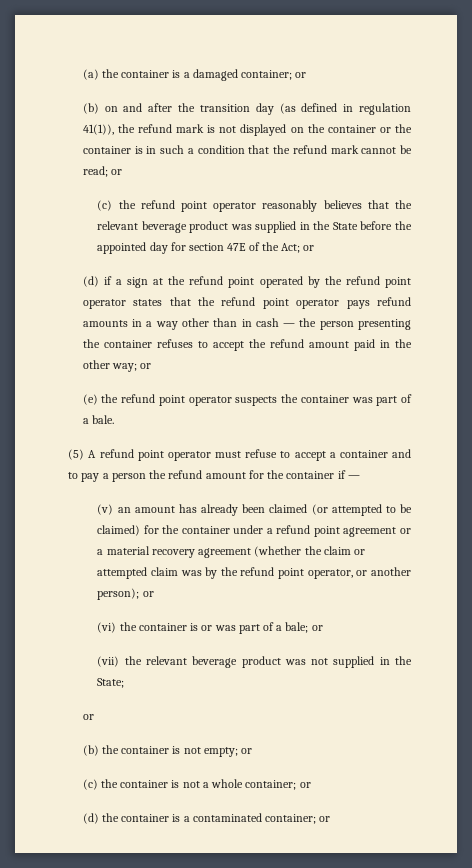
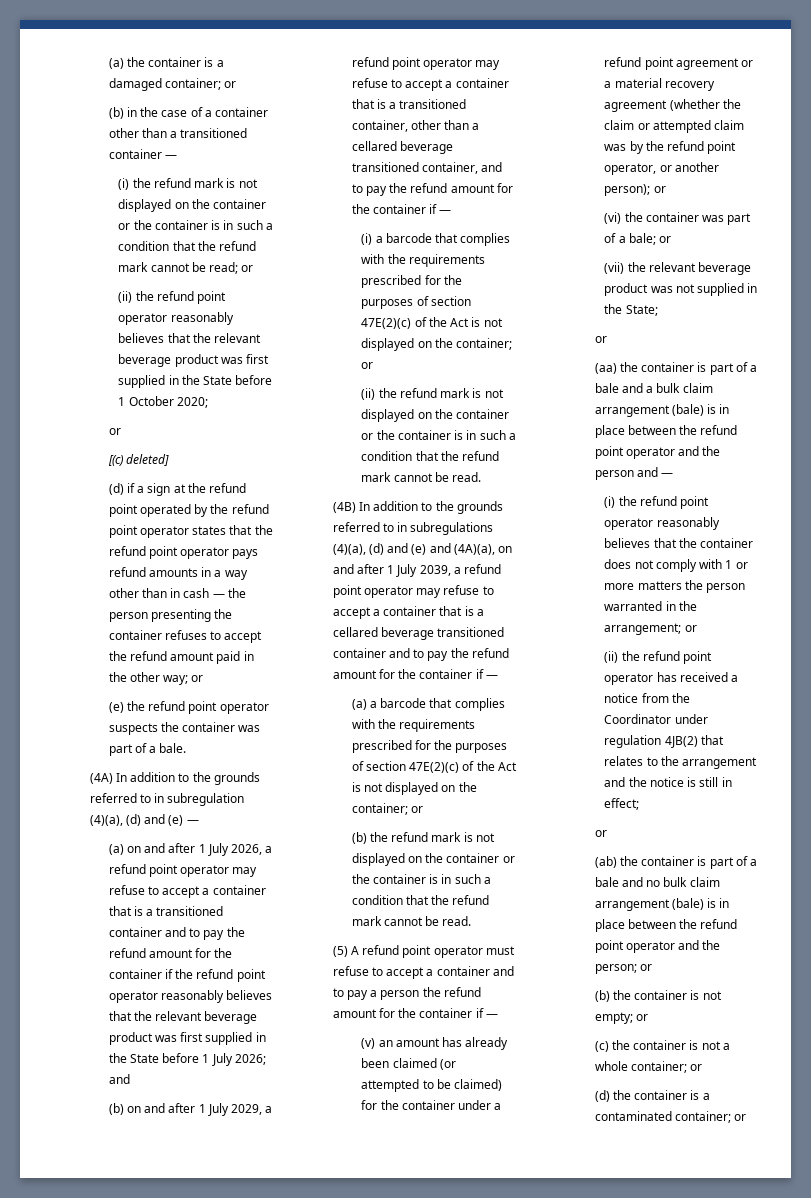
[104,103,411,115] [82,124,114,135] on and after the transition day (as defined in regulation 41(1)), -> [126,107,269,117] [108,128,248,138] [108,149,177,159] [118,178,130,190] in the case of a container other than a transitioned container — // (i)
[97,200,113,211] (c) -> [118,291,133,303] (ii)
[255,221,412,233] [97,242,315,254] supplied in the State before the appointed day for section 47E of the Act; or -> [246,354,270,364] [118,375,273,388] [118,396,208,408] [108,428,121,435] [107,454,169,466] first supplied in the State before 1 October 2020; // or // [(c) deleted]
(114, 419) none -> [89,772,260,785] [89,793,245,806] [89,814,199,826] [108,843,273,856] [108,864,258,877] [108,885,266,898] [108,906,224,916] [108,927,245,940] [108,948,233,958] [108,969,266,982] [108,990,273,1003] [108,1011,258,1024] [108,1032,266,1045] [108,1053,266,1066] [108,1074,130,1084] [108,1103,273,1116] [351,57,501,70] [351,78,509,91] [351,99,467,109] [351,120,480,132] [351,141,453,154] [351,162,503,174] [351,183,513,196] [351,204,452,214] [361,233,511,246] [361,254,485,267] [361,275,462,288] [361,296,471,309] [361,317,503,329] [361,338,513,351] [361,362,374,369] [361,388,504,400] [361,409,510,422] [361,430,516,440] [361,451,500,461] [361,472,482,482] [332,501,503,514] [332,522,494,535] [332,543,513,555] [332,564,502,577] [332,585,494,598] [332,606,484,619] [332,627,505,640] [332,648,509,661] [332,669,498,679] [351,698,505,711] [351,719,476,732] [351,740,508,753] [351,761,517,773] [351,782,477,795] [351,803,423,815] [351,832,495,844] [351,853,515,866] [351,874,491,884] [351,895,490,905] [351,916,472,926] // (4A) In addition to the grounds referred to in subregulation (4)(a), (d) and (e) — // (a) on and after 1 July 2026, a refund point operator may refuse to accept a container that is a transitioned container and to pay the refund amount for the container if the refund point operator reasonably believes that the relevant beverage product was first supplied in the State before 1 July 2026; and // (b) on and after 1 July 2029, a refund point operator may refuse to accept a container that is a transitioned container, other than a cellared beverage transitioned container, and to pay the refund amount for the container if — // (i) a barcode that complies with the requirements prescribed for the purposes of section 47E(2)(c) of the Act is not displayed on the container; or // (ii) the refund mark is not displayed on the container or the container is in such a condition that the refund mark cannot be read. // (4B) In addition to the grounds referred to in subregulations (4)(a), (d) and (e) and (4A)(a), on and after 1 July 2039, a refund point operator may refuse to accept a container that is a cellared beverage transitioned container and to pay the refund amount for the container if — // (a) a barcode that complies with the requirements prescribed for the purposes of section 47E(2)(c) of the Act is not displayed on the container; or // (b) the refund mark is not displayed on the container or the container is in such a condition that the refund mark cannot be read.
[190,623,213,631] is or -> (699, 217) none
(94, 717) none -> [594,362,758,375] [594,383,713,393] [594,404,730,417] [594,425,738,438] [594,446,721,459] [594,467,674,480] [604,496,710,509] [604,517,720,530] [604,538,754,548] [604,559,748,572] [604,580,746,593] [604,601,697,611] [604,623,697,635] [604,651,713,664] [604,672,739,685] [604,693,690,703] [604,714,708,724] [604,735,724,748] [604,756,758,769] [604,777,732,787] [604,798,640,810] [594,830,607,837] [594,856,758,869] [594,877,720,887] [594,898,730,911] [594,919,738,932] [594,940,721,953] [594,964,652,974] // (aa) the container is part of a bale and a bulk claim arrangement (bale) is in place between the refund point operator and the person and — // (i) the refund point operator reasonably believes that the container does not comply with 1 or more matters the person warranted in the arrangement; or // (ii) the refund point operator has received a notice from the Coordinator under regulation 4JB(2) that relates to the arrangement and the notice is still in effect; // or // (ab) the container is part of a bale and no bulk claim arrangement (bale) is in place between the refund point operator and the person; or

